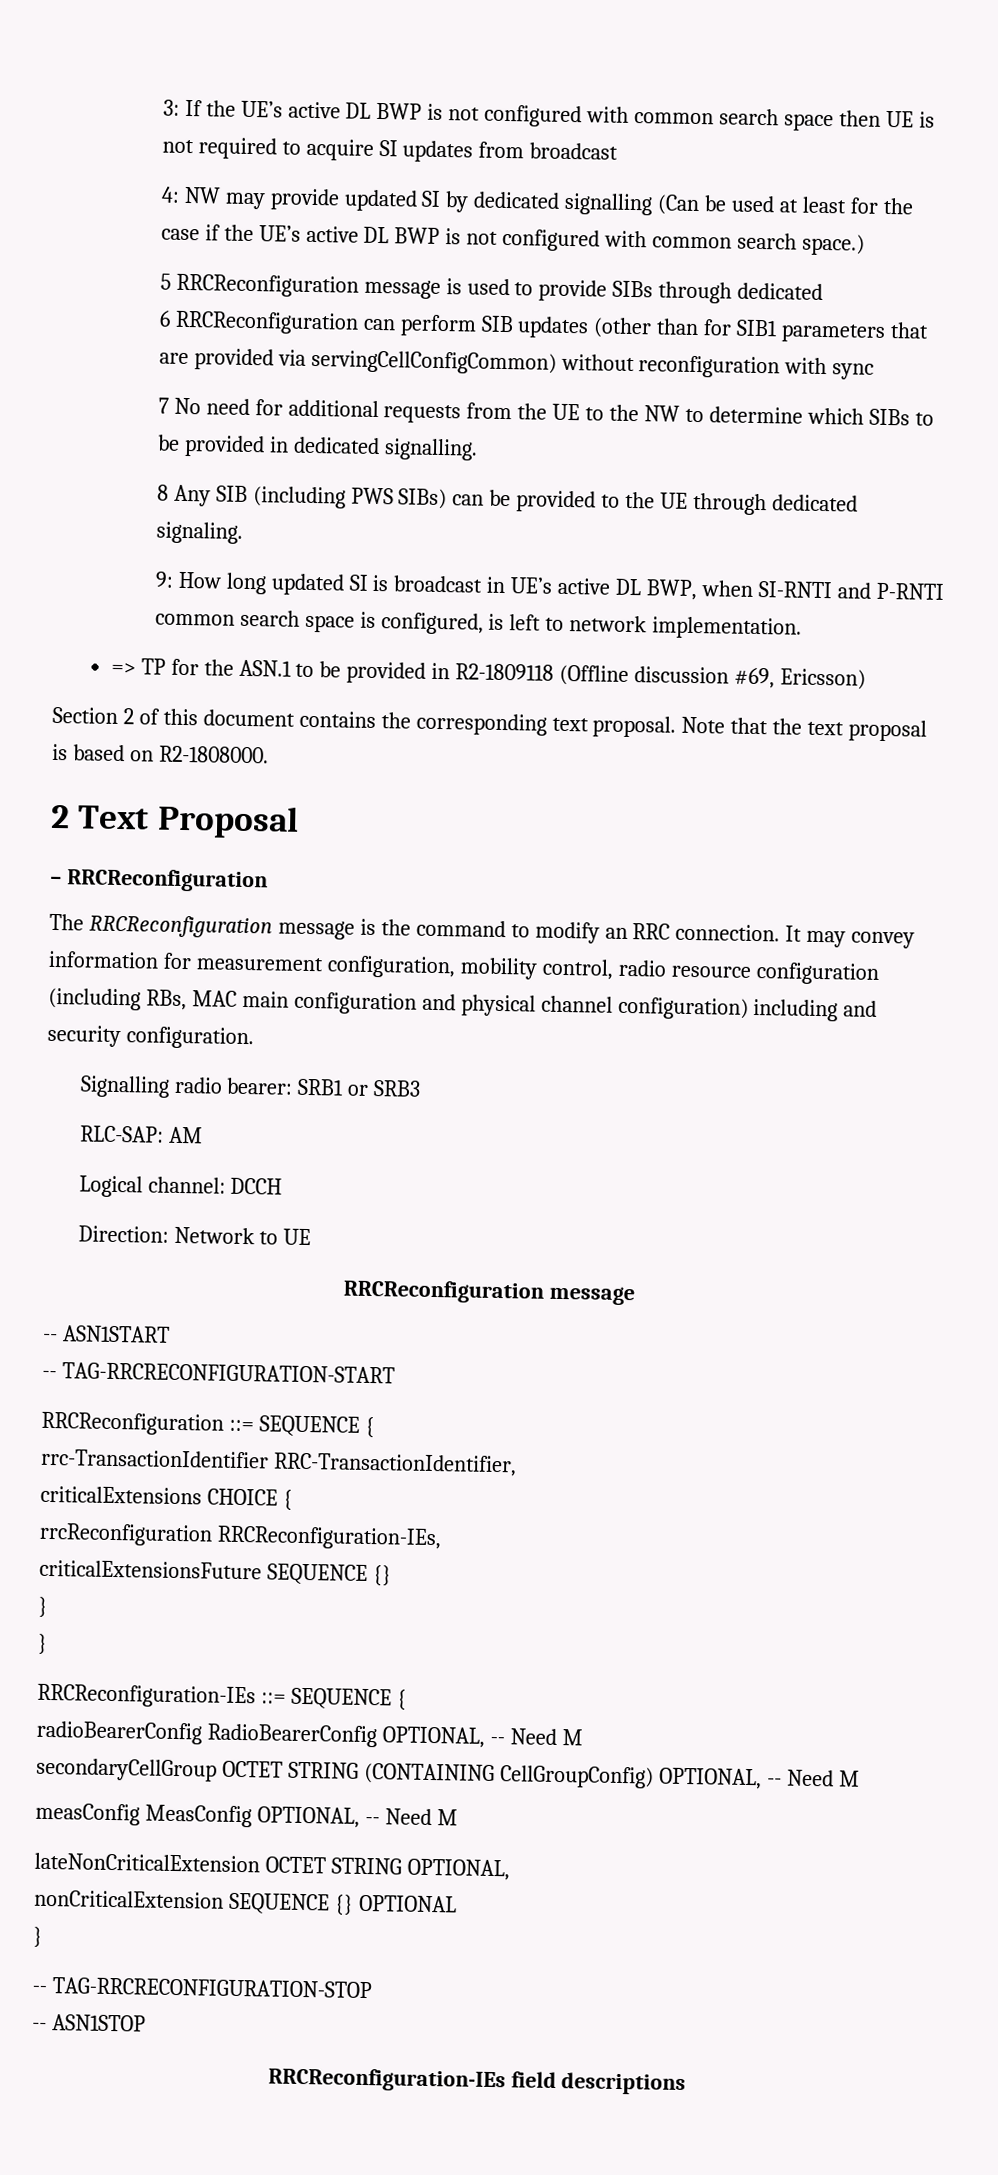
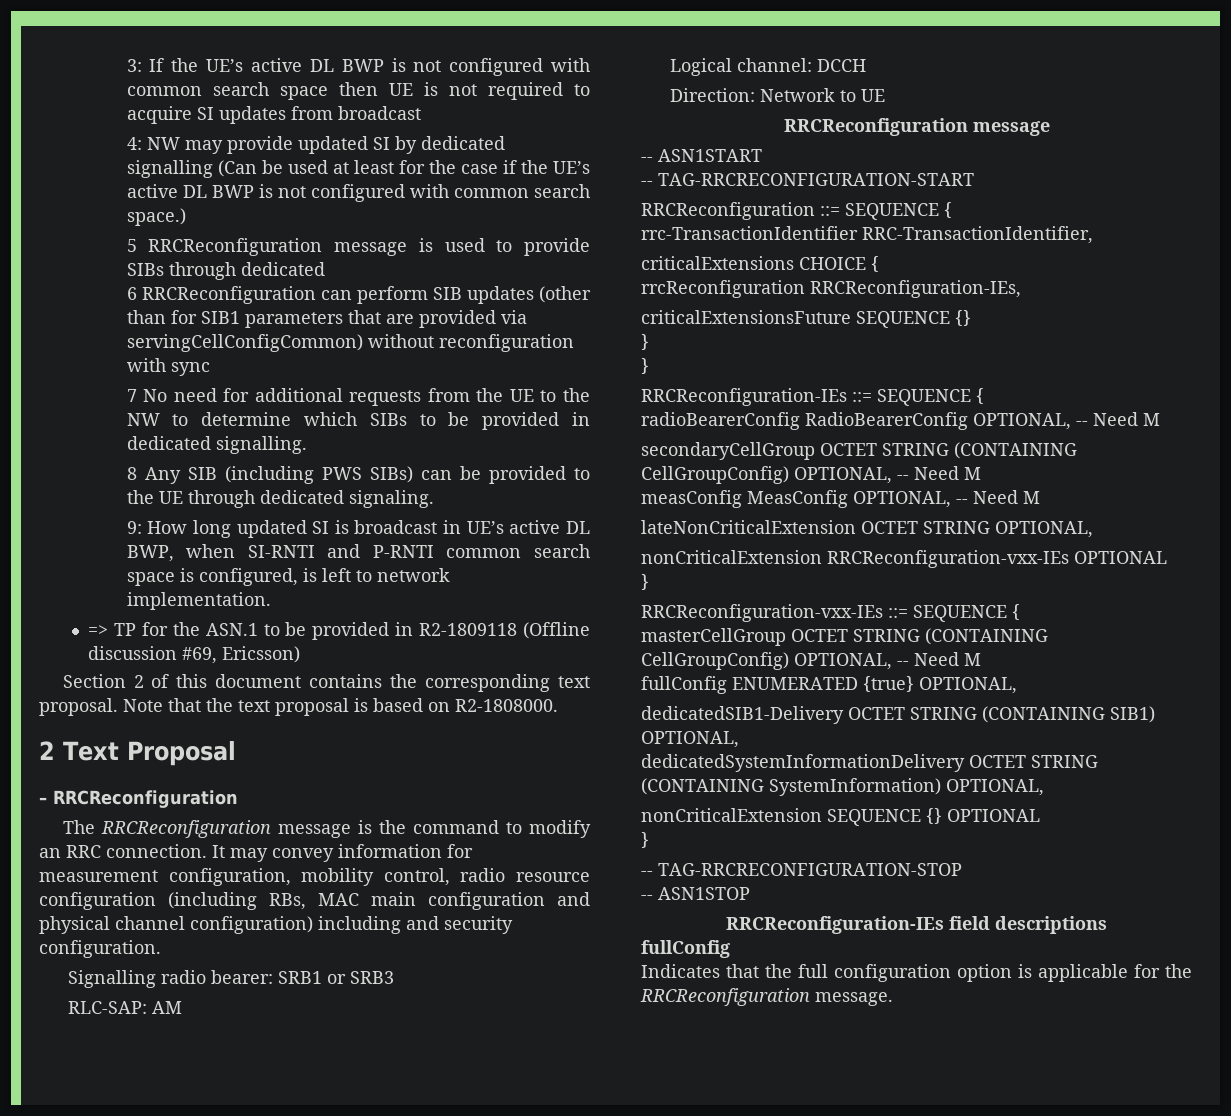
(510, 1869) none -> [641,550,1167,568] [641,574,649,590] [641,604,1020,622] [641,628,1048,646] [641,652,981,670] [641,676,1017,694] [641,706,1155,724] [641,731,739,748] [641,754,1098,772] [641,778,1044,796] // nonCriticalExtension RRCReconfiguration-vxx-IEs OPTIONAL // } // RRCReconfiguration-vxx-IEs ::= SEQUENCE { // masterCellGroup OCTET STRING (CONTAINING CellGroupConfig) OPTIONAL, -- Need M // fullConfig ENUMERATED {true} OPTIONAL, // dedicatedSIB1-Delivery OCTET STRING (CONTAINING SIB1) OPTIONAL, // dedicatedSystemInformationDelivery OCTET STRING (CONTAINING SystemInformation) OPTIONAL,
(687, 2084) none -> [641,940,730,958] [641,964,1192,982] [640,988,893,1006] // fullConfig // Indicates that the full configuration option is applicable for the RRCReconfiguration message.

